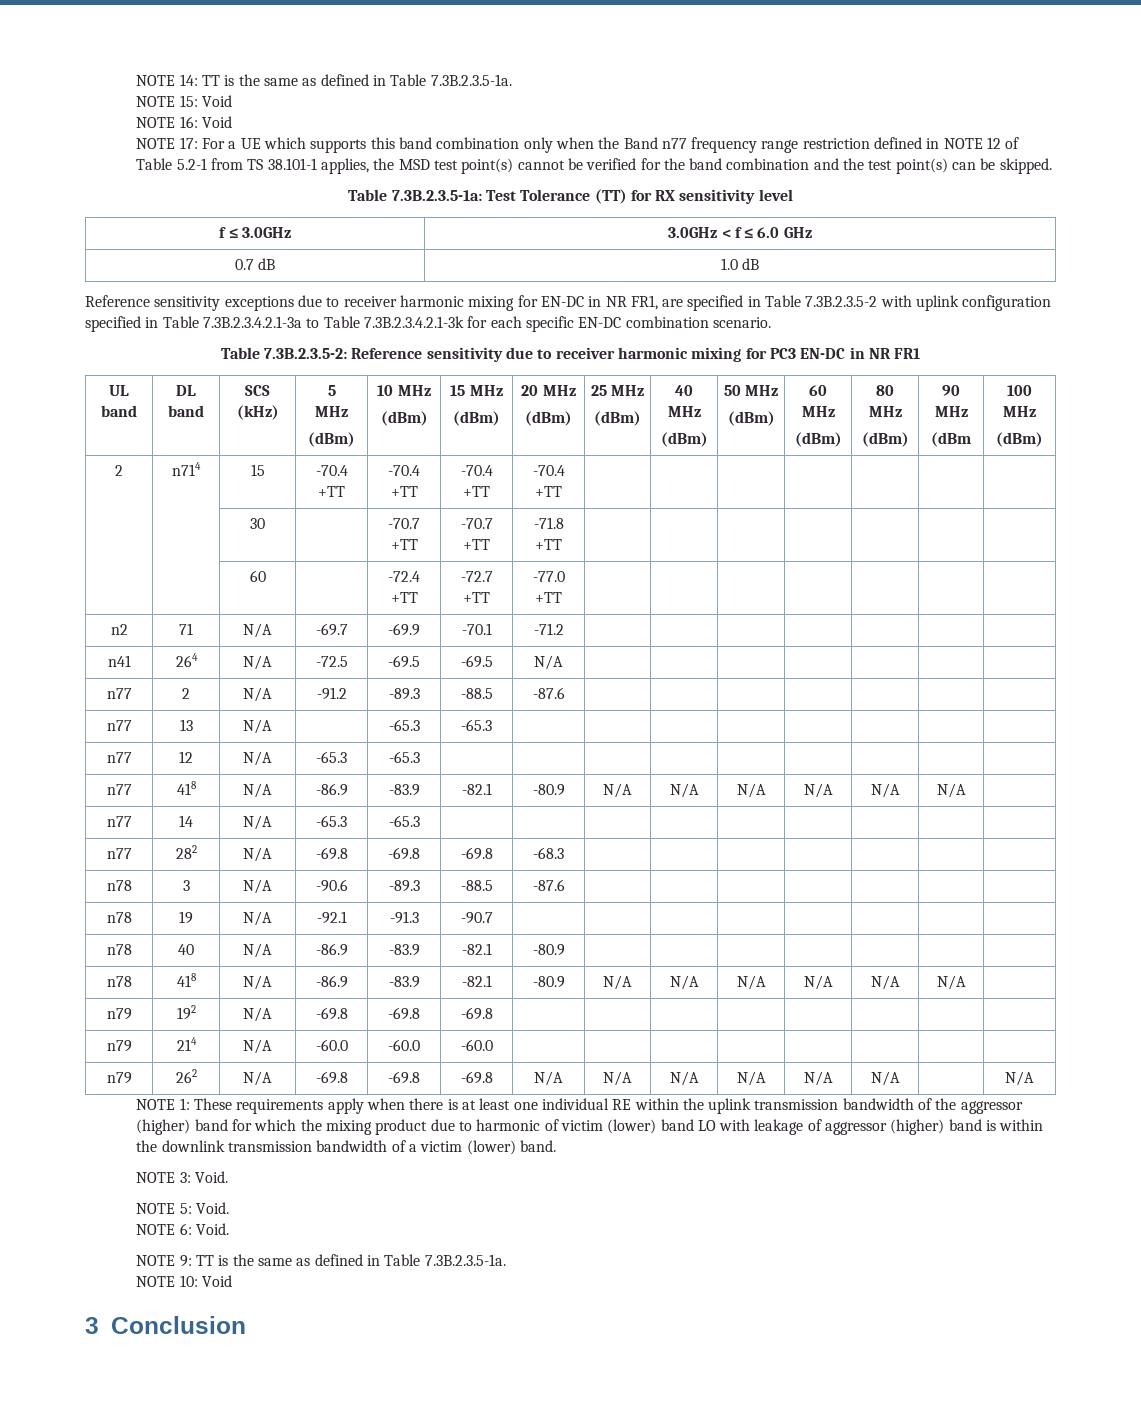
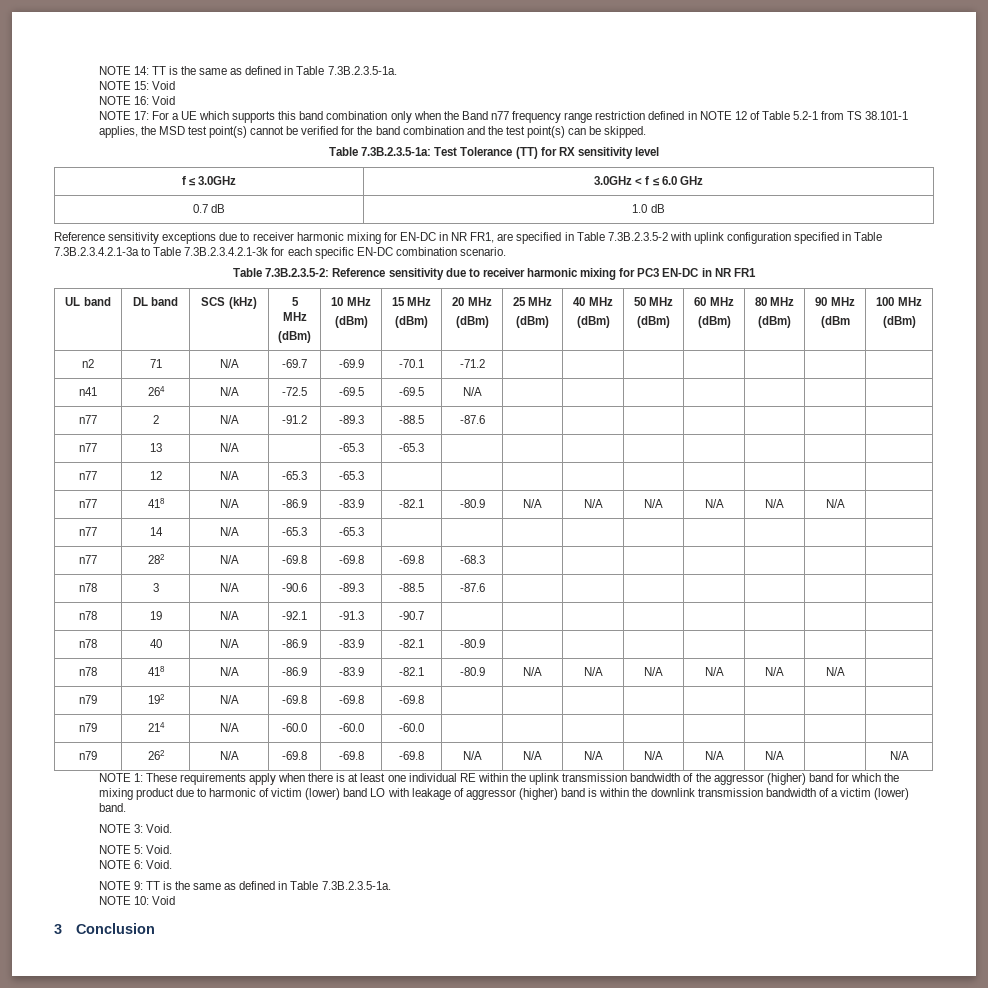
[115,465,123,476] [172,462,201,476] [250,464,265,476] [315,465,348,476] [318,486,345,497] [388,465,420,476] [390,486,418,497] [460,465,493,476] [463,486,490,497] [532,465,565,476] [535,486,562,497] [250,518,265,529] [388,518,420,529] [390,539,418,550] [460,518,493,529] [463,539,490,550] [533,517,564,529] [535,539,562,550] [249,570,266,582] [388,571,420,582] [390,592,418,603] [460,571,493,582] [463,592,490,603] [532,571,565,582] [535,592,562,603] // 2 | n714 | 15 | -70.4 +TT | -70.4 +TT | -70.4 +TT | -70.4 +TT | | | | | | | // | | 30 | | -70.7 +TT | -70.7 +TT | -71.8 +TT | | | | | | | // | | 60 | | -72.4 +TT | -72.7 +TT | -77.0 +TT | | | | | | | -> (916, 322) none

